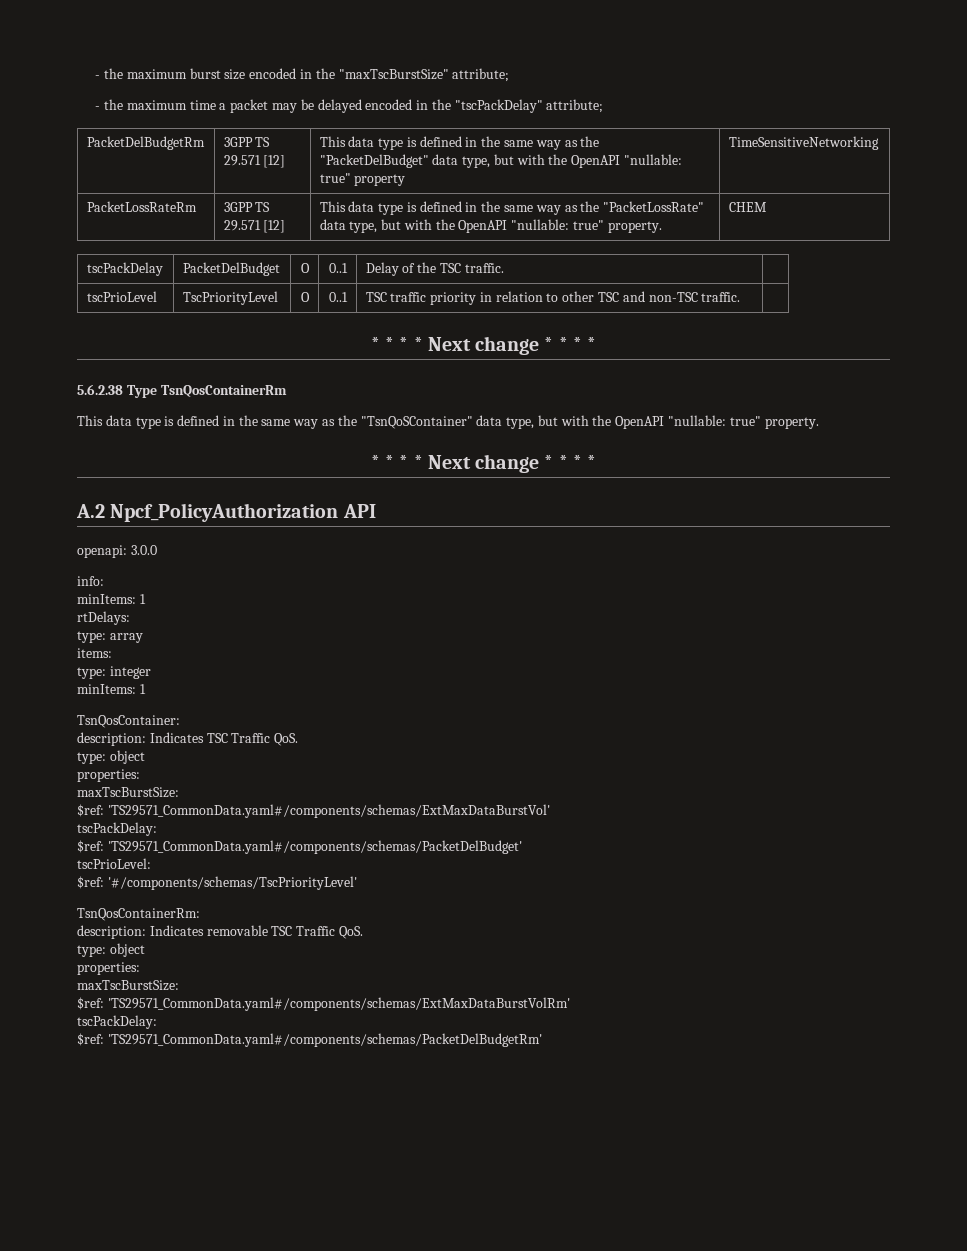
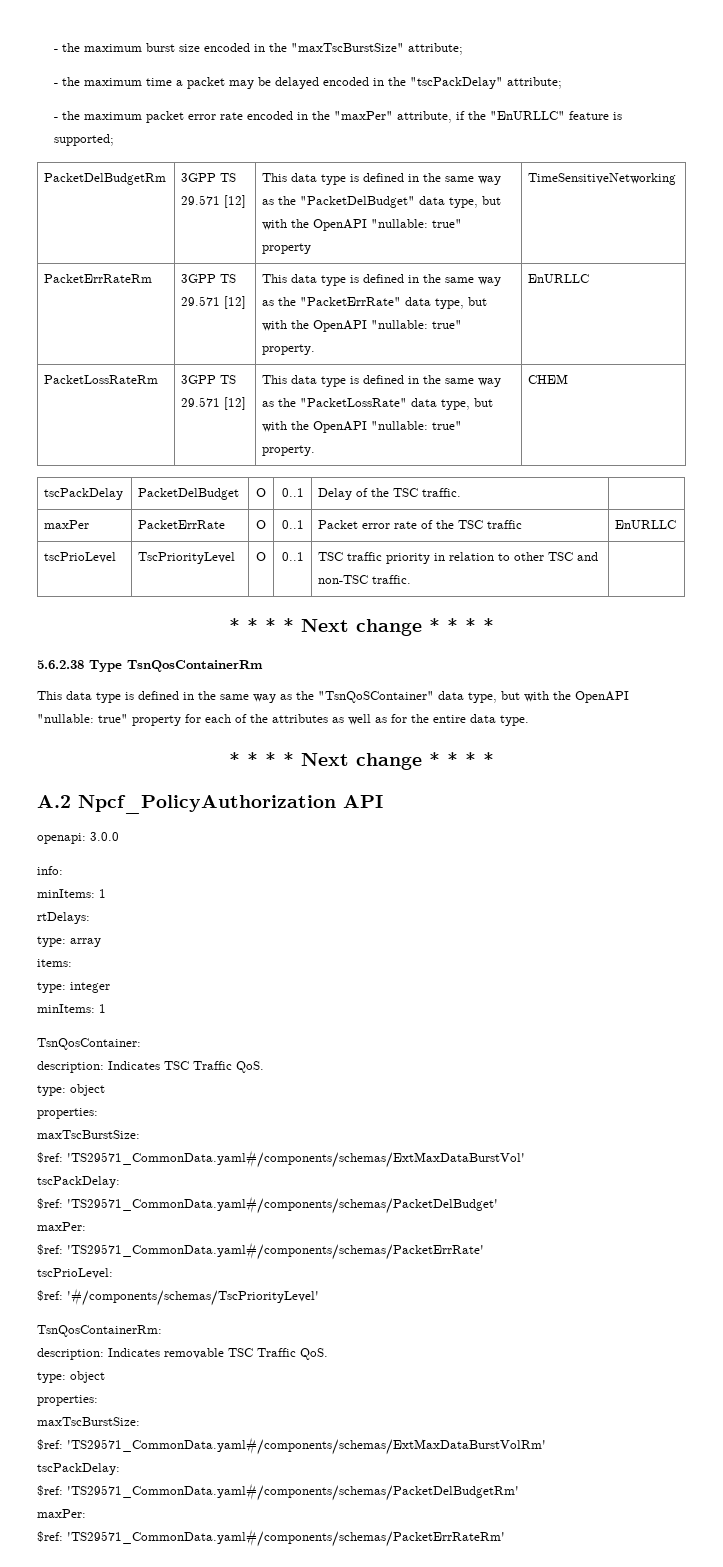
(604, 106) none -> [54,111,623,123] [54,134,115,146] // - the maximum packet error rate encoded in the "maxPer" attribute, if the "EnURLLC" feature is supported;
(879, 143) none -> [44,274,153,283] [181,274,237,283] [181,296,247,309] [262,274,502,286] [262,297,488,309] [262,320,463,332] [262,344,316,355] [528,274,590,283] // PacketErrRateRm | 3GPP TS 29.571 [12] | This data type is defined in the same way as the "PacketErrRate" data type, but with the OpenAPI "nullable: true" property. | EnURLLC
(504, 268) none -> [44,520,90,529] [138,520,226,529] [256,520,266,529] [281,520,304,529] [318,520,523,529] [615,520,677,529] // maxPer | PacketErrRate | O | 0..1 | Packet error rate of the TSC traffic | EnURLLC
[764,417,819,429] property. -> [132,714,529,726] property for each of the attributes as well as for the entire data type.
(522, 847) none -> [37,1222,86,1231] [37,1242,484,1260] // maxPer: // $ref: 'TS29571_CommonData.yaml#/components/schemas/PacketErrRate'
(542, 1040) none -> [37,1509,86,1518] [37,1529,505,1547] // maxPer: // $ref: 'TS29571_CommonData.yaml#/components/schemas/PacketErrRateRm'

